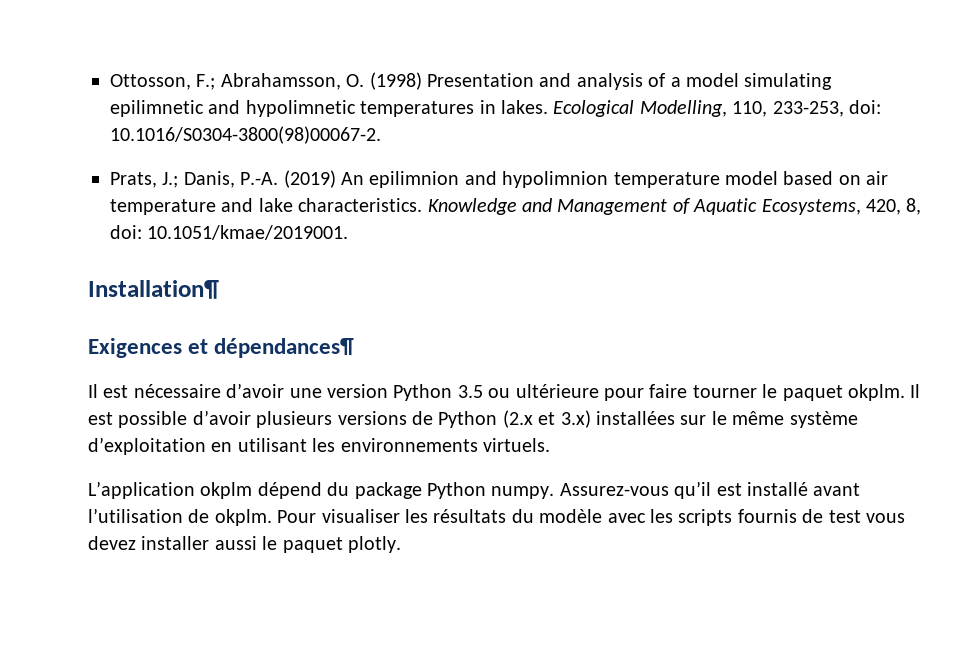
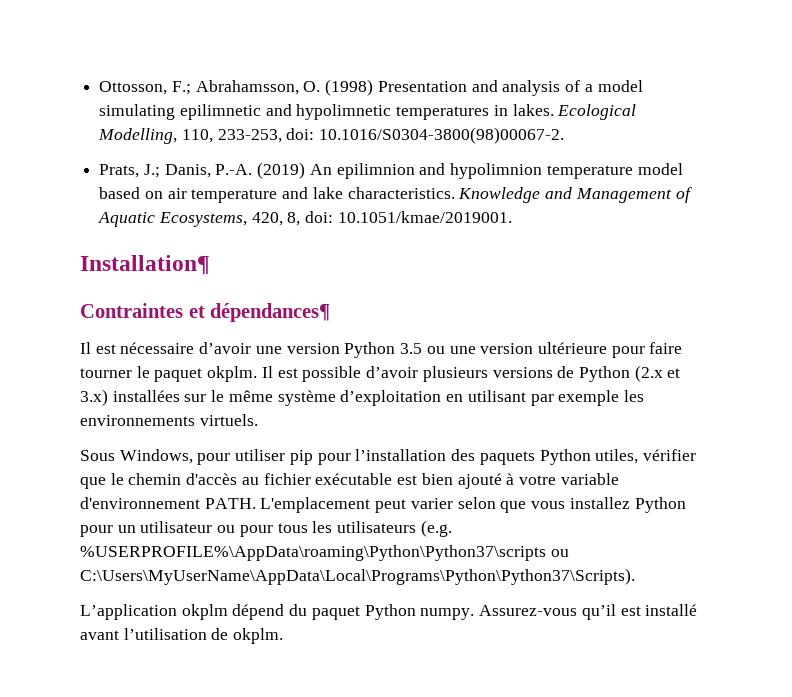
[88,338,182,358] Exigences -> [80,303,183,318] Contraintes
(511, 393) none -> [449,343,534,354] une version
(307, 445) none -> [530,390,620,406] par exemple
(550, 445) none -> [80,449,696,465] [80,473,619,489] [80,497,686,513] [80,520,452,537] [80,545,569,561] [80,568,635,585] // Sous Windows, pour utiliser pip pour l’installation des paquets Python utiles, vérifier que le chemin d'accès au fichier exécutable est bien ajouté à votre variable d'environnement PATH. L'emplacement peut varier selon que vous installez Python pour un utilisateur ou pour tous les utilisateurs (e.g. %USERPROFILE%\AppData\roaming\Python\Python37\scripts ou C:\Users\MyUserName\AppData\Local\Programs\Python\Python37\Scripts).
[354,482,422,499] package -> [311,606,360,620] paquet
[277,509,905,526] [88,536,401,553] Pour visualiser les résultats du modèle avec les scripts fournis de test vous devez installer aussi le paquet plotly. -> (284, 636) none

